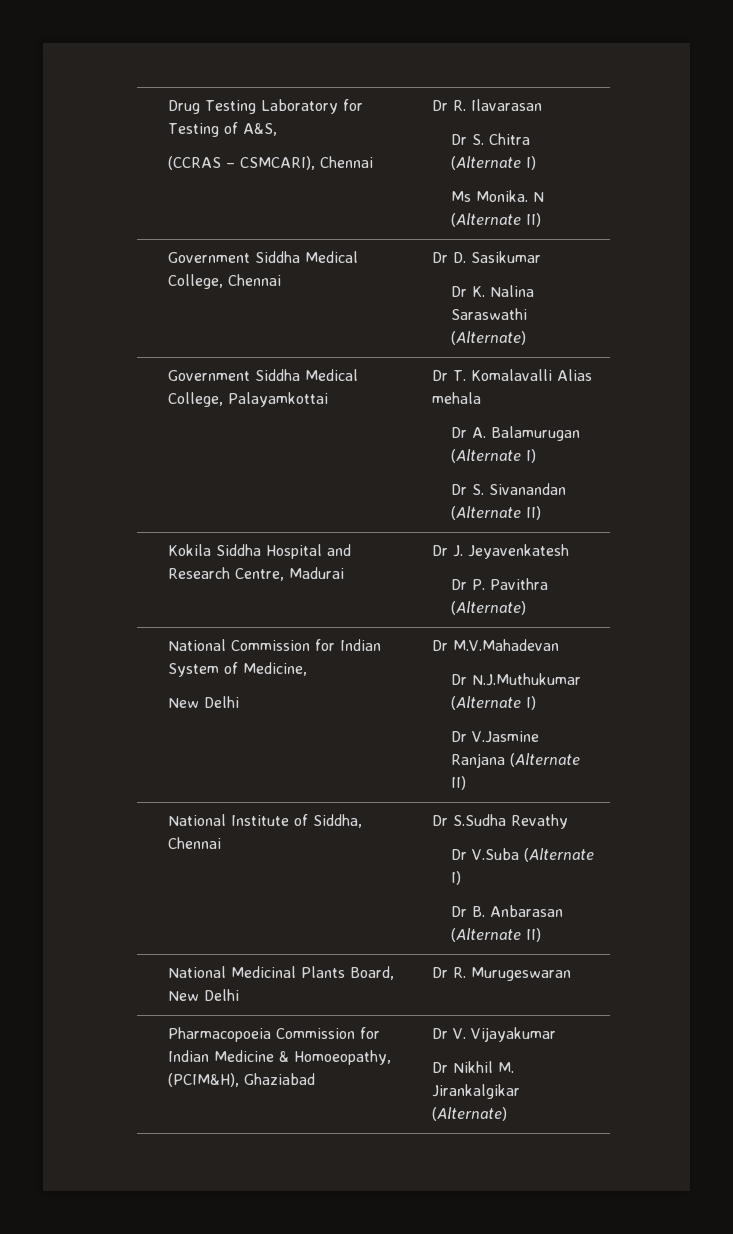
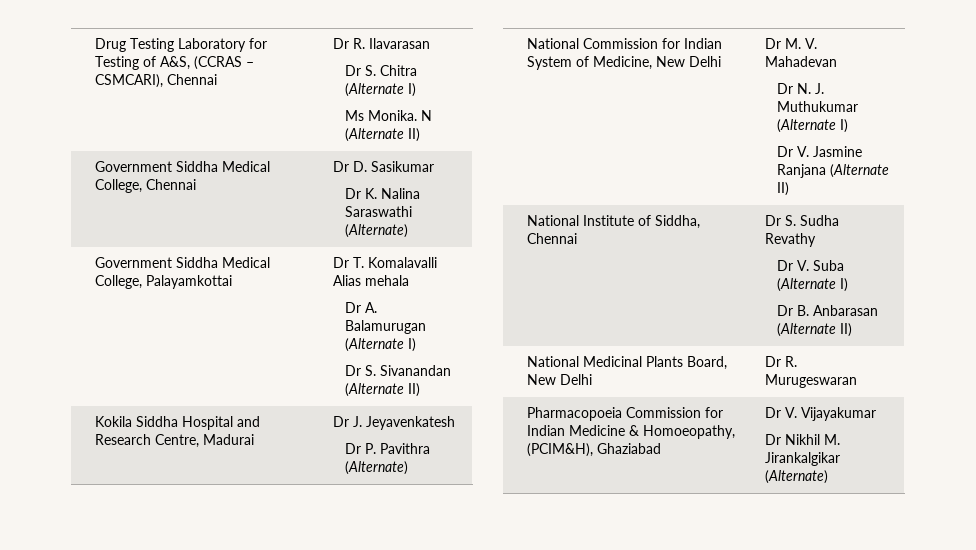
(278, 129) // -> (190, 63) none
[168,696,240,708] [432,639,560,651] [451,673,582,686] [451,696,537,710] [451,731,540,743] // New Delhi | Dr M.V.Mahadevan // Dr N.J.Muthukumar (Alternate I) // Dr V.Jasmine -> [655,56,721,67] [765,38,818,49] [765,56,838,67] [776,83,824,94] [776,101,858,112] [776,119,848,133] [776,146,862,157] New Delhi | Dr M. V. Mahadevan // Dr N. J. Muthukumar (Alternate I) // Dr V. Jasmine
[453,814,507,826] S.Sudha -> [785,215,840,226] S. Sudha
[472,848,520,860] V.Suba -> [796,260,844,271] V. Suba

